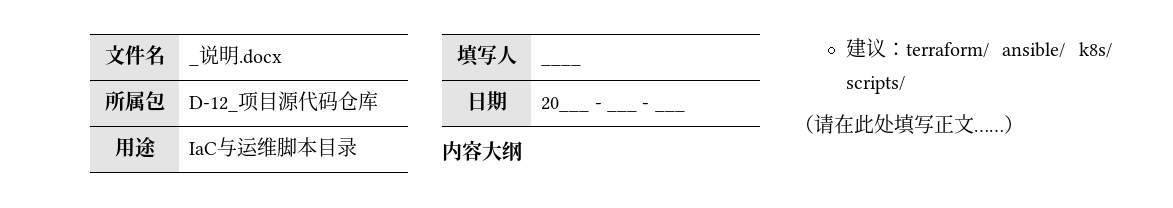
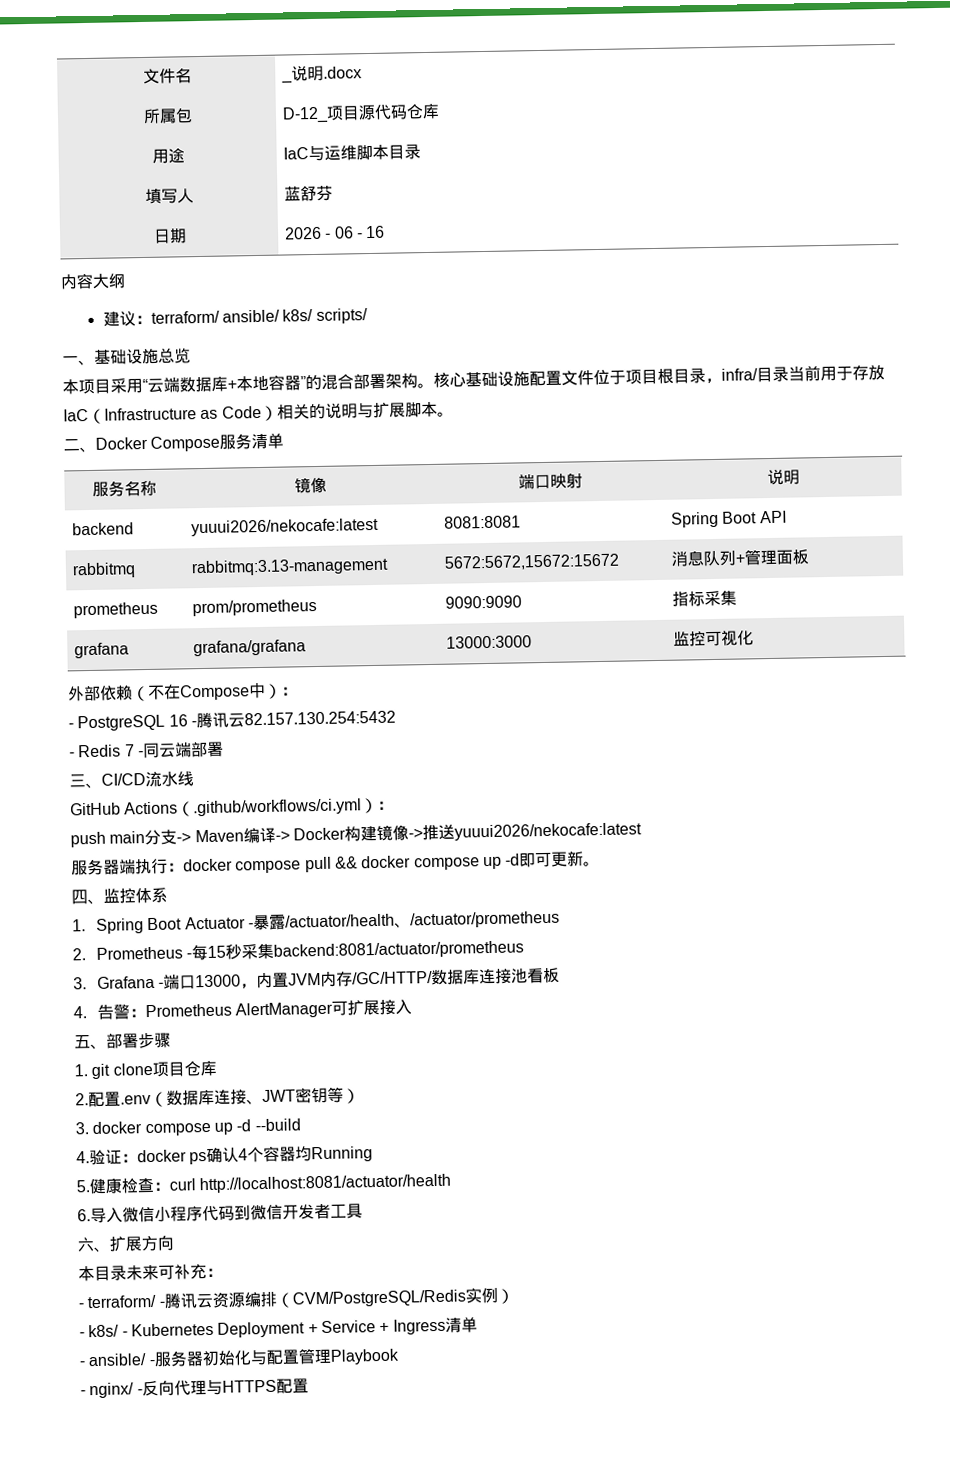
[541,63,582,66] ____ -> [283,185,333,202] 蓝舒芬
[541,97,602,112] [607,109,638,112] [642,103,650,109] [654,109,685,112] 20___ - ___ - ___ -> [283,225,386,240] 2026 - 06 - 16
[794,114,1024,135] （请在此处填写正文……） -> [62,347,191,366] [62,364,885,395] [63,401,454,424] [63,432,285,453] [92,480,157,497] [294,477,327,494] [518,473,583,490] [766,468,800,486] [71,522,134,536] [190,517,379,537] [443,515,521,529] [670,510,787,528] [71,562,136,579] [190,557,389,577] [443,553,620,571] [670,549,809,567] [72,601,158,619] [191,599,317,617] [444,595,522,609] [671,590,737,607] [73,642,129,659] [192,639,306,657] [445,635,532,649] [672,629,754,647] [68,682,298,702] [68,710,396,732] [69,741,224,759] [69,771,194,789] [70,797,395,817] [70,822,642,848] [71,850,601,876] [71,887,168,905] [72,910,561,934] [72,940,525,961] [73,967,561,990] [73,999,413,1020] [74,1032,171,1050] [74,1060,217,1080] [75,1086,360,1108] [75,1118,301,1137] [76,1145,374,1166] [76,1173,452,1195] [77,1203,363,1224] [77,1235,174,1253] [78,1264,223,1282] [78,1287,514,1309] [79,1316,478,1338] [79,1348,400,1367] [80,1378,309,1399] 一、基础设施总览 // 本项目采用“云端数据库+本地容器”的混合部署架构。核心基础设施配置文件位于项目根目录，infra/目录当前用于存放IaC（Infrastructure as Code）相关的说明与扩展脚本。 // 二、Docker Compose服务清单 // 服务名称 | 镜像 | 端口映射 | 说明 // backend | yuuui2026/nekocafe:latest | 8081:8081 | Spring Boot API // rabbitmq | rabbitmq:3.13-management | 5672:5672,15672:15672 | 消息队列+管理面板 // prometheus | prom/prometheus | 9090:9090 | 指标采集 // grafana | grafana/grafana | 13000:3000 | 监控可视化 // 外部依赖（不在Compose中）： // - PostgreSQL 16 -腾讯云82.157.130.254:5432 // - Redis 7 -同云端部署 // 三、CI/CD流水线 // GitHub Actions（.github/workflows/ci.yml）： // push main分支-> Maven编译-> Docker构建镜像->推送yuuui2026/nekocafe:latest // 服务器端执行：docker compose pull && docker compose up -d即可更新。 // 四、监控体系 // 1. Spring Boot Actuator -暴露/actuator/health、/actuator/prometheus // 2. Prometheus -每15秒采集backend:8081/actuator/prometheus // 3. Grafana -端口13000，内置JVM内存/GC/HTTP/数据库连接池看板 // 4.告警：Prometheus AlertManager可扩展接入 // 五、部署步骤 // 1. git clone项目仓库 // 2.配置.env（数据库连接、JWT密钥等） // 3. docker compose up -d --build // 4.验证：docker ps确认4个容器均Running // 5.健康检查：curl http://localhost:8081/actuator/health // 6.导入微信小程序代码到微信开发者工具 // 六、扩展方向 // 本目录未来可补充： // - terraform/ -腾讯云资源编排（CVM/PostgreSQL/Redis实例） // - k8s/ - Kubernetes Deployment + Service + Ingress清单 // - ansible/ -服务器初始化与配置管理Playbook // - nginx/ -反向代理与HTTPS配置

